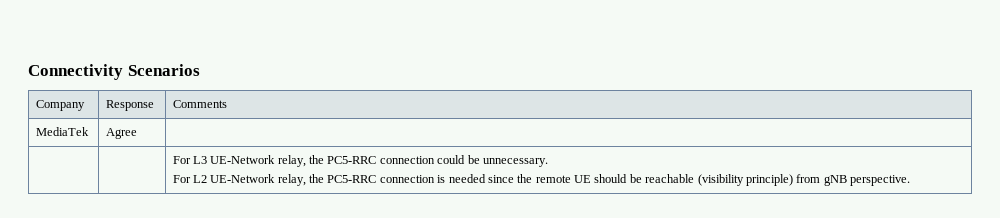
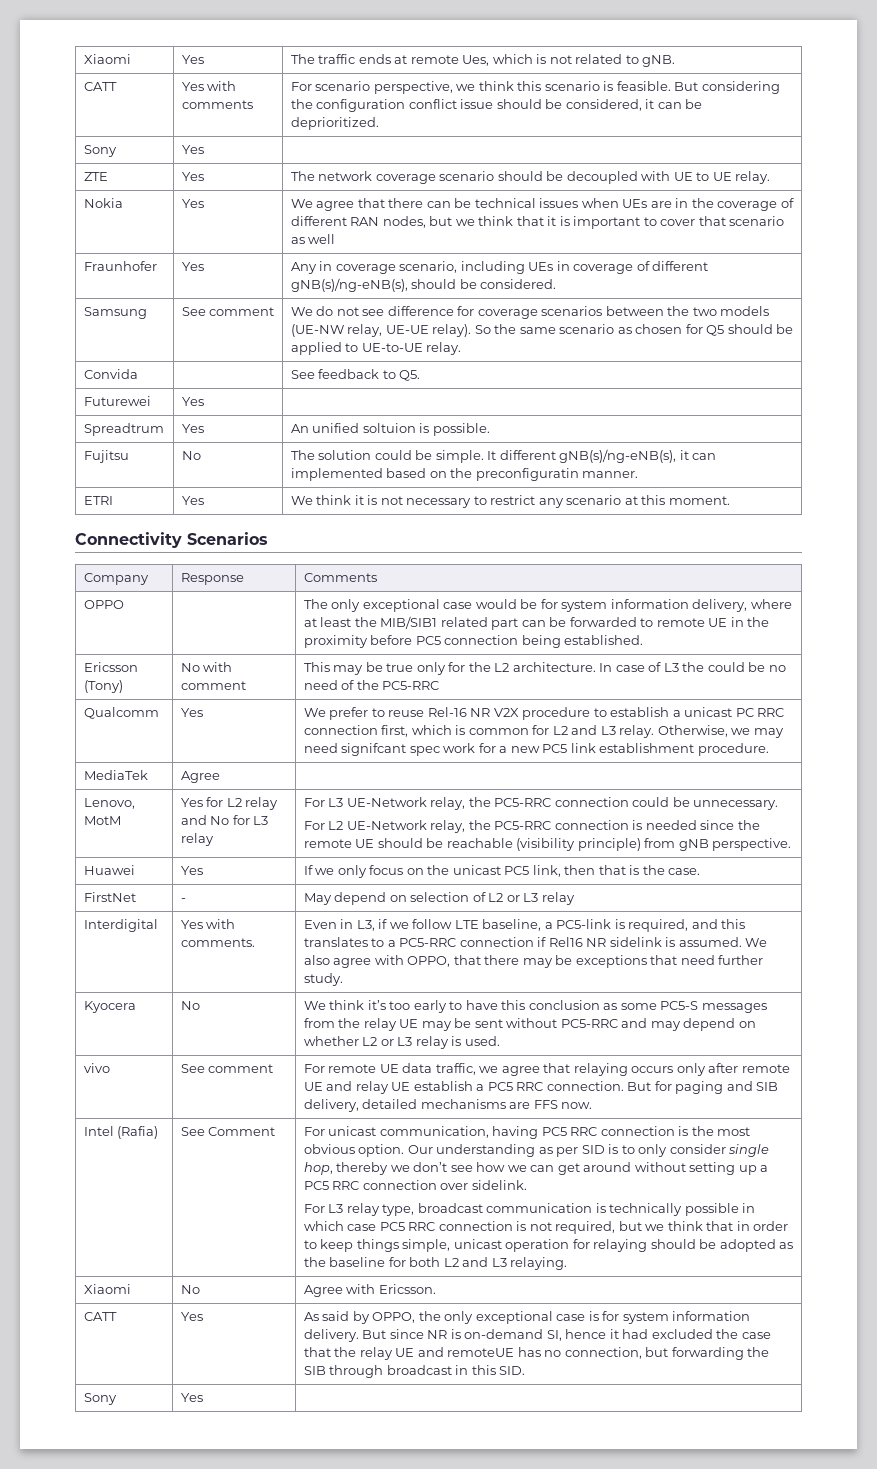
(28, 72) none -> [83,54,131,64] [181,55,204,64] [290,54,676,67] [83,82,117,91] [181,81,237,91] [181,100,253,109] [290,81,780,94] [290,99,703,112] [290,117,379,130] [83,145,117,157] [181,145,204,154] [83,172,108,181] [181,172,204,181] [290,171,771,184] [83,198,123,208] [181,199,204,208] [290,198,794,211] [290,216,785,229] [290,234,336,244] [83,261,157,271] [181,262,204,271] [290,261,709,274] [290,278,557,292] [83,307,147,319] [181,307,275,316] [290,306,770,319] [290,324,794,337] [290,342,462,355] [83,369,138,379] [290,369,421,381] [83,396,151,406] [181,397,204,406] [83,423,164,436] [181,424,204,433] [290,423,490,436] [83,450,129,463] [181,451,201,460] [290,449,717,463] [290,468,639,481] [83,496,113,505] [181,496,204,505] [290,495,730,508] Xiaomi | Yes | The traffic ends at remote Ues, which is not related to gNB. // CATT | Yes with comments | For scenario perspective, we think this scenario is feasible. But considering the configuration conflict issue should be considered, it can be deprioritized. // Sony | Yes | // ZTE | Yes | The network coverage scenario should be decoupled with UE to UE relay. // Nokia | Yes | We agree that there can be technical issues when UEs are in the coverage of different RAN nodes, but we think that it is important to cover that scenario as well // Fraunhofer | Yes | Any in coverage scenario, including UEs in coverage of different gNB(s)/ng-eNB(s), should be considered. // Samsung | See comment | We do not see difference for coverage scenarios between the two models (UE-NW relay, UE-UE relay). So the same scenario as chosen for Q5 should be applied to UE-to-UE relay. // Convida | | See feedback to Q5. // Futurewei | Yes | // Spreadtrum | Yes | An unified soltuion is possible. // Fujitsu | No | The solution could be simple. It different gNB(s)/ng-eNB(s), it can implemented based on the preconfiguratin manner. // ETRI | Yes | We think it is not necessary to restrict any scenario at this moment. //
[35,127,89,136] [105,128,137,139] MediaTek | Agree | // | -> [83,600,124,609] [303,599,792,612] [303,616,770,630] [303,635,644,648] [83,662,138,672] [83,680,123,693] [180,662,233,672] [180,681,246,690] [303,662,786,675] [303,680,440,690] [83,707,159,719] [180,708,203,717] [303,707,785,720] [303,725,784,738] [303,743,769,756] [83,770,148,780] [180,771,220,783] [83,798,135,809] [83,816,121,825] [180,797,279,810] [180,815,269,825] [180,833,214,846] OPPO | | The only exceptional case would be for system information delivery, where at least the MIB/SIB1 related part can be forwarded to remote UE in the proximity before PC5 connection being established. // Ericsson (Tony) | No with comment | This may be true only for the L2 architecture. In case of L3 the could be no need of the PC5-RRC // Qualcomm | Yes | We prefer to reuse Rel-16 NR V2X procedure to establish a unicast PC RRC connection first, which is common for L2 and L3 relay. Otherwise, we may need signifcant spec work for a new PC5 link establishment procedure. // MediaTek | Agree | // Lenovo, MotM | Yes for L2 relay and No for L3 relay
(911, 180) none -> [83,865,135,875] [180,866,203,875] [303,865,701,878] [83,892,136,902] [180,898,186,902] [303,892,575,905] [83,919,158,932] [180,919,236,929] [180,938,255,947] [303,919,746,932] [303,937,768,947] [303,955,764,968] [303,973,343,986] [83,1001,136,1013] [180,1001,200,1010] [303,1000,767,1013] [303,1018,756,1031] [303,1036,500,1049] [83,1063,110,1073] [180,1064,274,1073] [303,1063,790,1076] [303,1081,779,1094] [303,1099,593,1112] [83,1126,159,1139] [180,1127,276,1136] [303,1126,751,1139] [303,1144,770,1157] [303,1162,769,1175] [303,1180,527,1190] [303,1203,756,1216] [303,1221,789,1234] [303,1239,794,1252] [303,1257,568,1270] [83,1284,131,1294] [180,1285,200,1294] [303,1284,436,1297] [83,1312,117,1321] [180,1312,203,1321] [303,1311,751,1324] [303,1329,771,1342] [303,1347,770,1360] [303,1365,526,1378] [83,1393,117,1405] [180,1393,203,1402] // Huawei | Yes | If we only focus on the unicast PC5 link, then that is the case. // FirstNet | - | May depend on selection of L2 or L3 relay // Interdigital | Yes with comments. | Even in L3, if we follow LTE baseline, a PC5-link is required, and this translates to a PC5-RRC connection if Rel16 NR sidelink is assumed. We also agree with OPPO, that there may be exceptions that need further study. // Kyocera | No | We think it’s too early to have this conclusion as some PC5-S messages from the relay UE may be sent without PC5-RRC and may depend on whether L2 or L3 relay is used. // vivo | See comment | For remote UE data traffic, we agree that relaying occurs only after remote UE and relay UE establish a PC5 RRC connection. But for paging and SIB delivery, detailed mechanisms are FFS now. // Intel (Rafia) | See Comment | For unicast communication, having PC5 RRC connection is the most obvious option. Our understanding as per SID is to only consider single hop, thereby we don’t see how we can get around without setting up a PC5 RRC connection over sidelink. // For L3 relay type, broadcast communication is technically possible in which case PC5 RRC connection is not required, but we think that in order to keep things simple, unicast operation for relaying should be adopted as the baseline for both L2 and L3 relaying. // Xiaomi | No | Agree with Ericsson. // CATT | Yes | As said by OPPO, the only exceptional case is for system information delivery. But since NR is on-demand SI, hence it had excluded the case that the relay UE and remoteUE has no connection, but forwarding the SIB through broadcast in this SID. // Sony | Yes |

